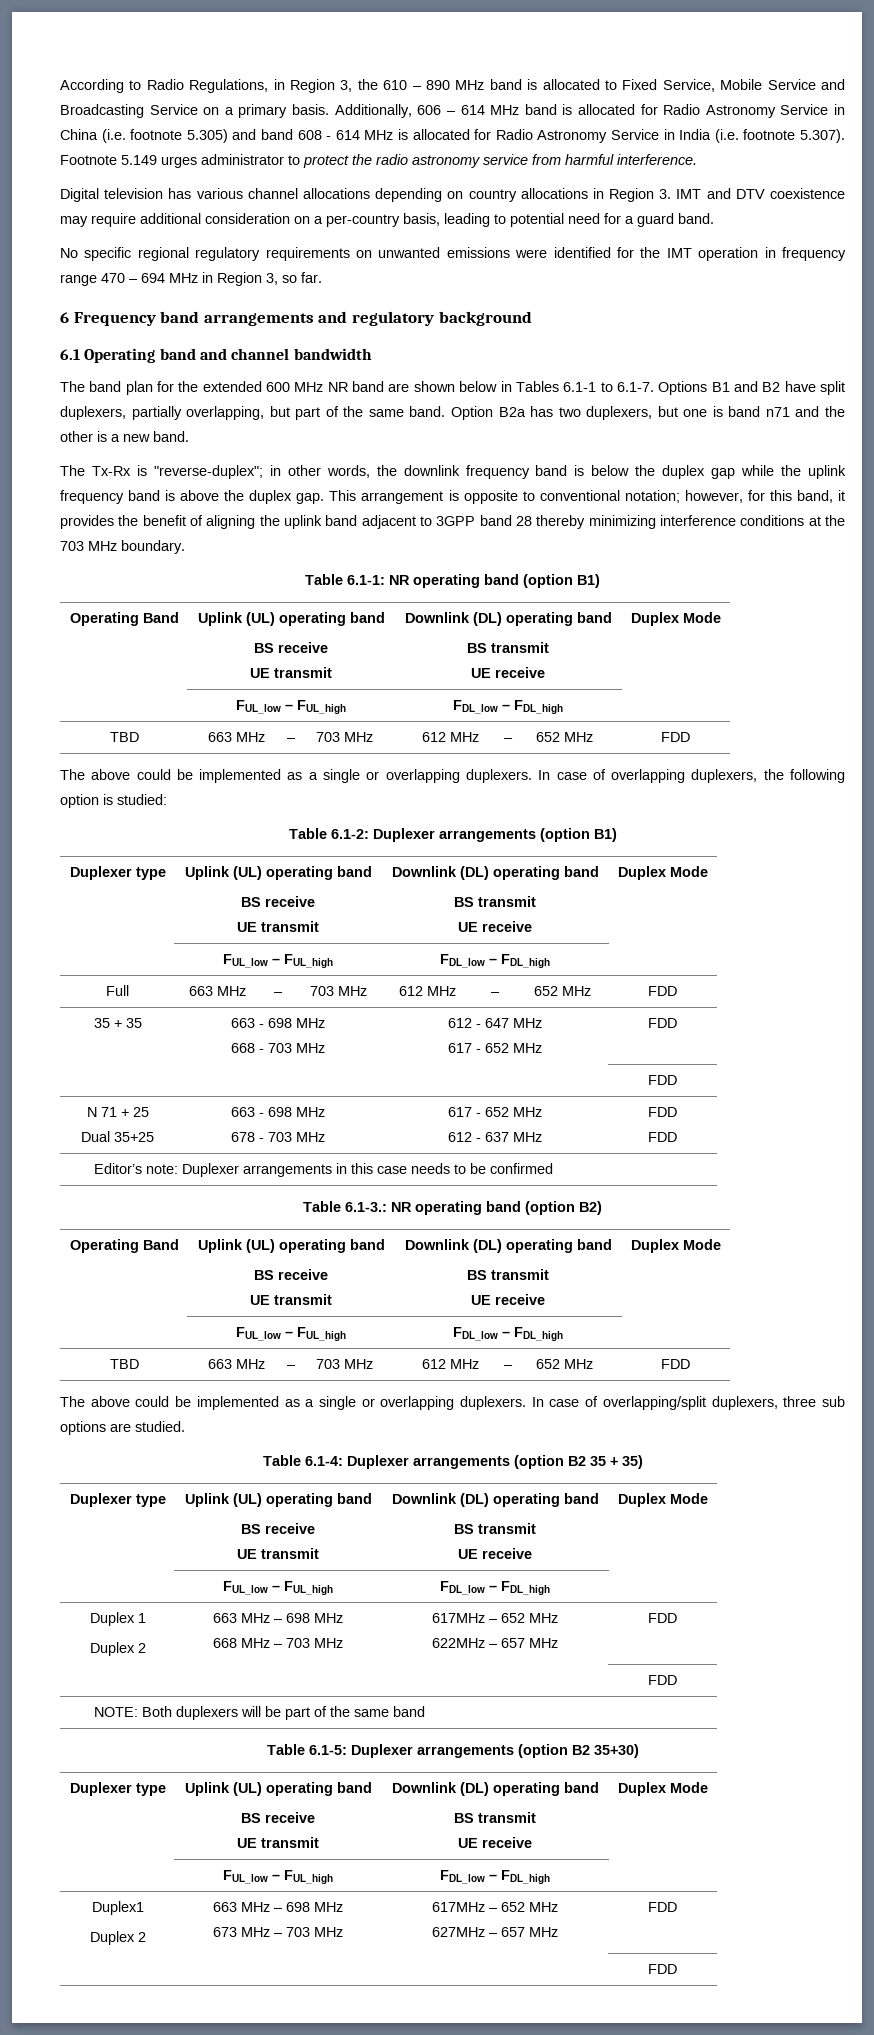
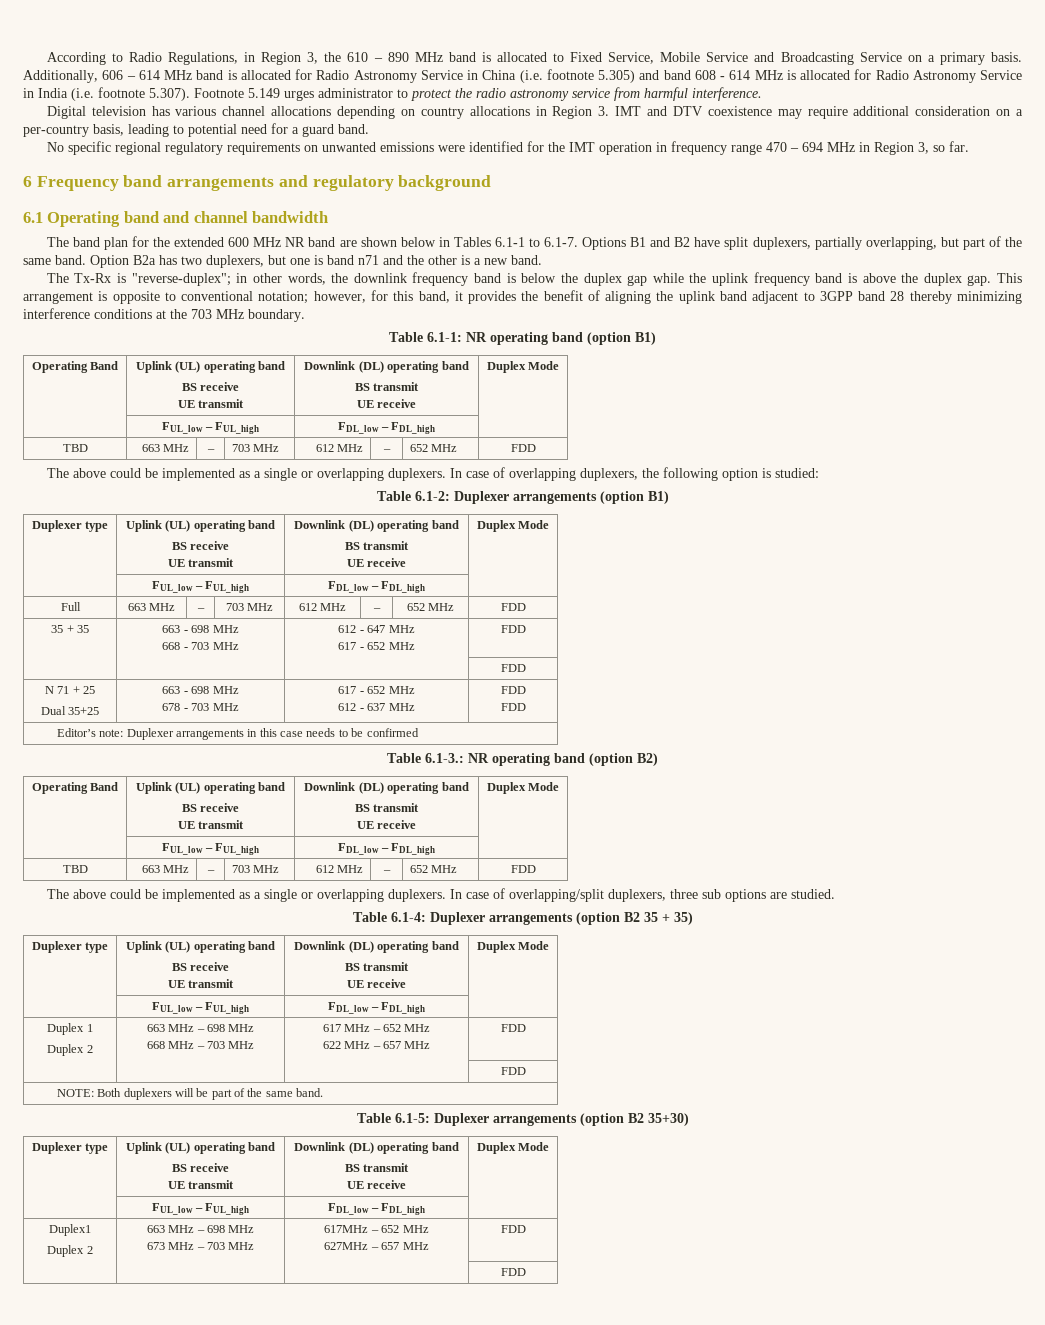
[432,1613,558,1623] [432,1638,485,1648] 617MHz – 652 MHz // 622MHz -> [322,1024,431,1032] [322,1041,371,1049] 617 MHz – 652 MHz // 622 MHz
[393,1706,426,1717] band -> [296,1088,324,1097] band.

